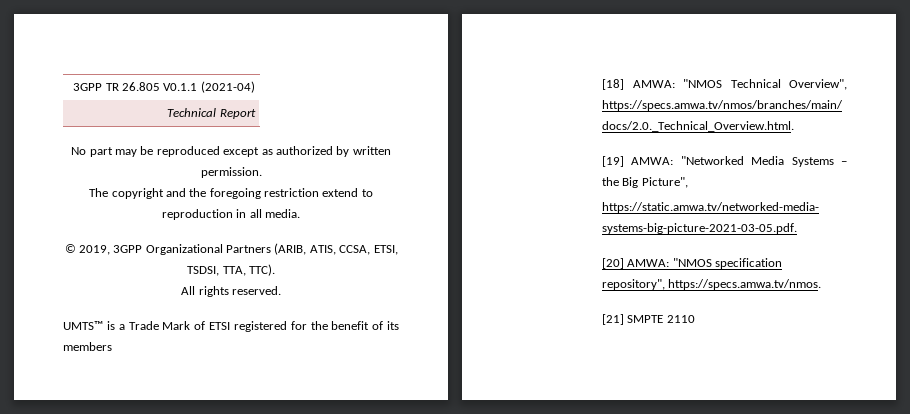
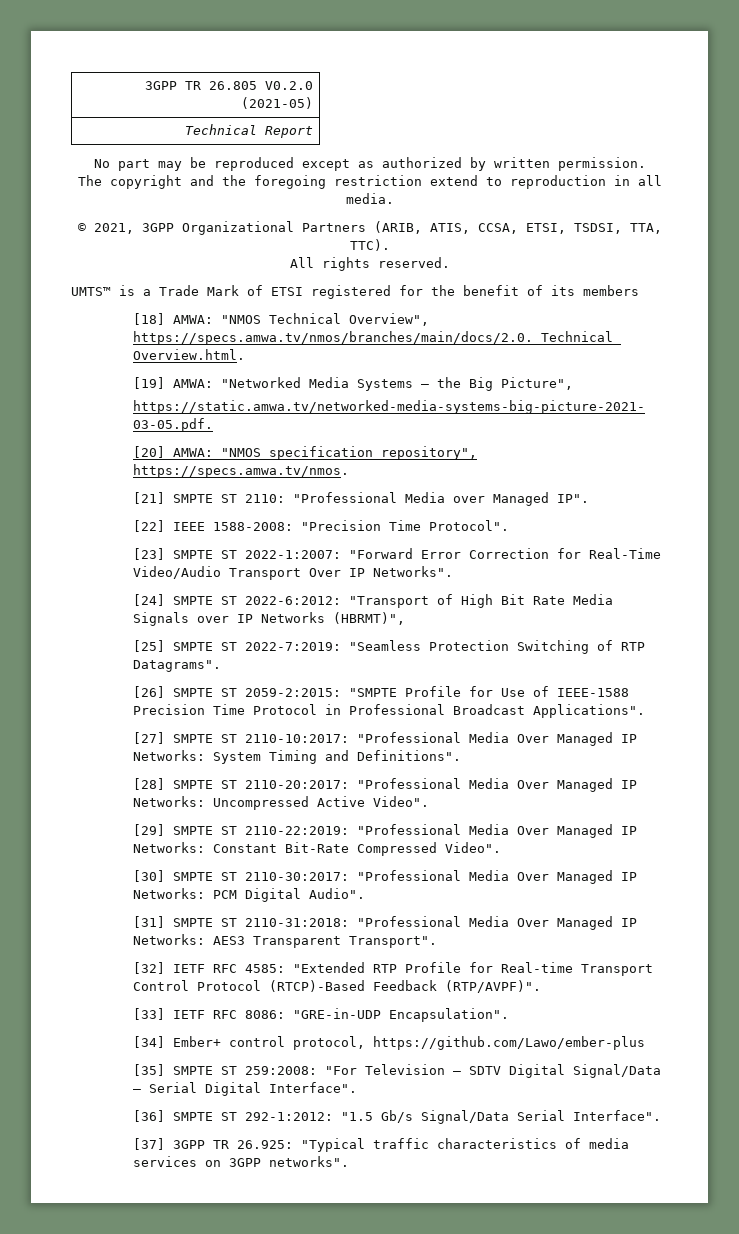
[163,81,255,93] V0.1.1 (2021-04) -> [265,81,314,90] [241,97,314,109] V0.2.0 (2021-05)
[78,245,110,255] 2019, -> [93,223,134,234] 2021,
[666,315,695,323] 2110 -> [220,492,589,506] [132,520,509,532] [132,548,661,560] [132,566,453,580] [132,594,613,608] [132,612,405,626] [132,640,645,654] [132,660,221,672] [132,686,629,698] [132,704,645,718] [132,732,637,746] [132,750,461,764] [132,778,637,792] [132,796,429,810] [132,824,637,838] [132,842,501,856] [132,870,637,884] [132,888,365,902] [132,916,637,930] [132,934,437,948] [132,962,653,976] [132,980,541,993] [132,1008,509,1022] [132,1036,645,1050] [132,1064,661,1078] [132,1082,357,1096] [132,1110,661,1124] [132,1138,629,1152] [132,1156,349,1167] ST 2110: "Professional Media over Managed IP". // [22] IEEE 1588-2008: "Precision Time Protocol". // [23] SMPTE ST 2022-1:2007: "Forward Error Correction for Real-Time Video/Audio Transport Over IP Networks". // [24] SMPTE ST 2022-6:2012: "Transport of High Bit Rate Media Signals over IP Networks (HBRMT)", // [25] SMPTE ST 2022-7:2019: "Seamless Protection Switching of RTP Datagrams". // [26] SMPTE ST 2059-2:2015: "SMPTE Profile for Use of IEEE-1588 Precision Time Protocol in Professional Broadcast Applications". // [27] SMPTE ST 2110-10:2017: "Professional Media Over Managed IP Networks: System Timing and Definitions". // [28] SMPTE ST 2110-20:2017: "Professional Media Over Managed IP Networks: Uncompressed Active Video". // [29] SMPTE ST 2110-22:2019: "Professional Media Over Managed IP Networks: Constant Bit-Rate Compressed Video". // [30] SMPTE ST 2110-30:2017: "Professional Media Over Managed IP Networks: PCM Digital Audio". // [31] SMPTE ST 2110-31:2018: "Professional Media Over Managed IP Networks: AES3 Transparent Transport". // [32] IETF RFC 4585: "Extended RTP Profile for Real-time Transport Control Protocol (RTCP)-Based Feedback (RTP/AVPF)". // [33] IETF RFC 8086: "GRE-in-UDP Encapsulation". // [34] Ember+ control protocol, https://github.com/Lawo/ember-plus // [35] SMPTE ST 259:2008: "For Television — SDTV Digital Signal/Data — Serial Digital Interface". // [36] SMPTE ST 292-1:2012: "1.5 Gb/s Signal/Data Serial Interface". // [37] 3GPP TR 26.925: "Typical traffic characteristics of media services on 3GPP networks".

